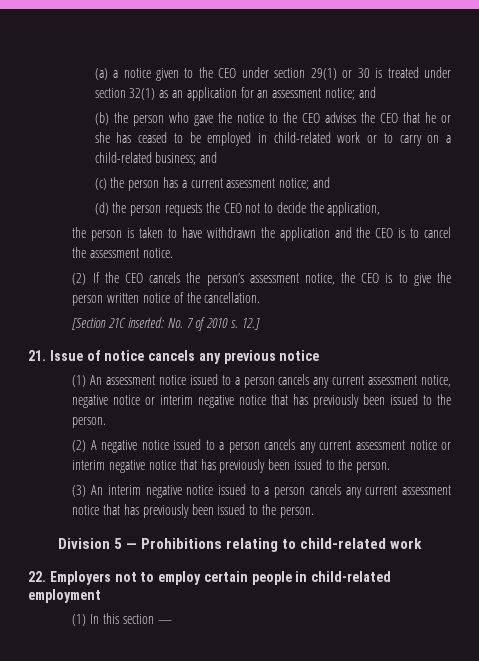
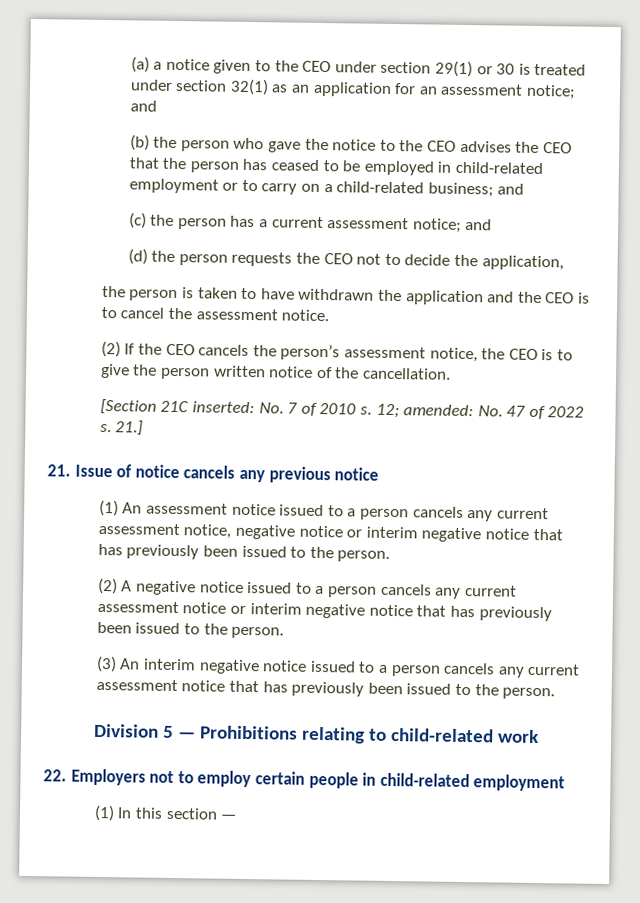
[424,112,451,123] [94,132,110,143] he or she -> [162,157,239,173] the person
[337,132,361,143] work -> [128,178,219,194] employment
[241,318,260,330] 12.] -> [375,403,585,420] [99,420,144,436] 12; amended: No. 47 of 2022 s. 21.]

